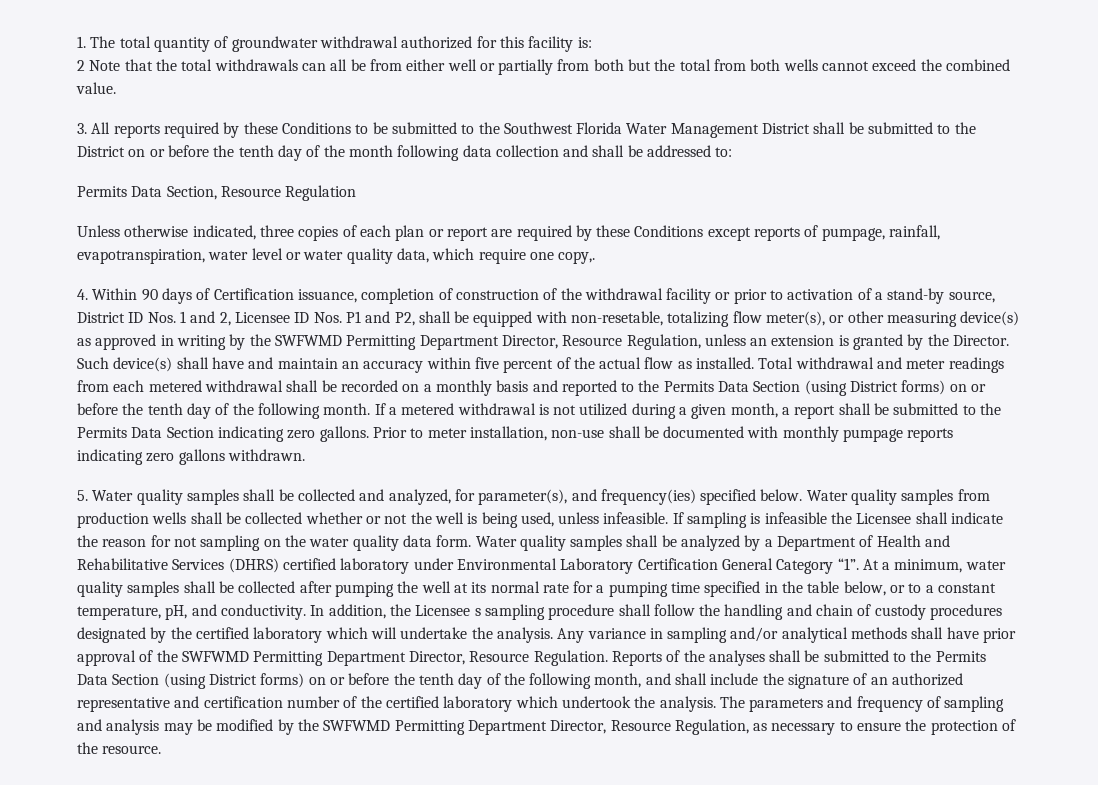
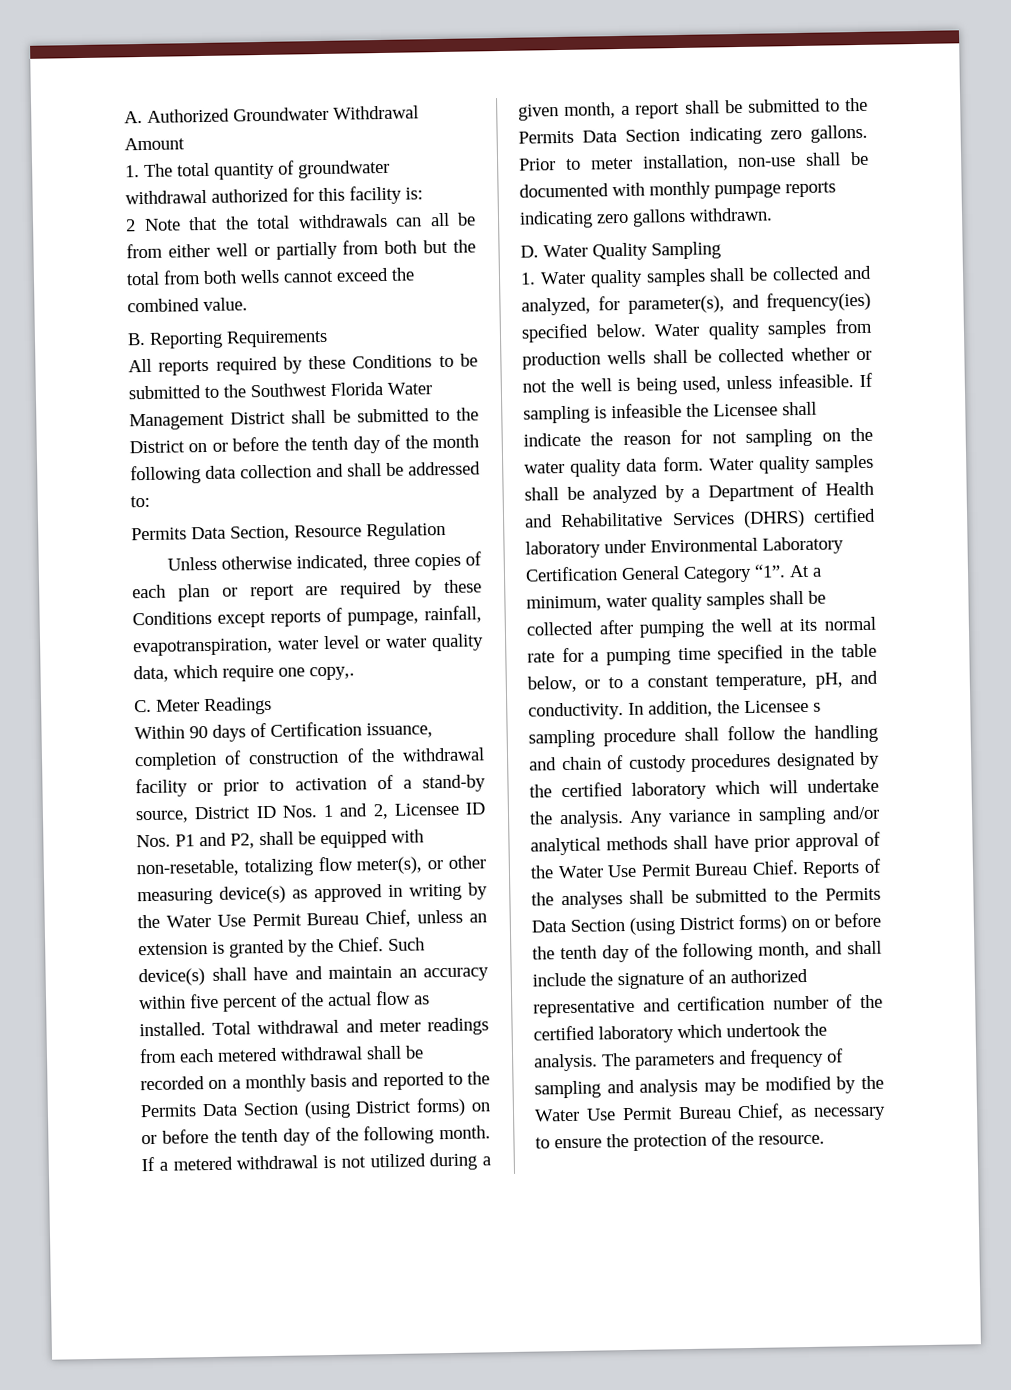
(77, 42) none -> [124,105,419,124] [124,137,185,151] A. Authorized Groundwater Withdrawal Amount //
[77,123,87,134] 3. -> [127,329,328,349] B. Reporting Requirements //
[77,289,88,300] 4. -> [134,696,272,716] C. Meter Readings //
[274,334,701,350] SWFWMD Permitting Department Director, Resource Regulation, -> [165,909,412,928] Water Use Permit Bureau Chief,
[953,335,1010,346] Director. -> [338,937,384,952] Chief.
[77,490,88,501] 5. -> [520,241,721,261] [520,272,536,285] D. Water Quality Sampling // 1.
[181,650,608,666] SWFWMD Permitting Department Director, Resource Regulation. -> [557,860,799,879] Water Use Permit Bureau Chief.
[323,719,749,735] SWFWMD Permitting Department Director, Resource Regulation, -> [534,1103,785,1122] Water Use Permit Bureau Chief,

